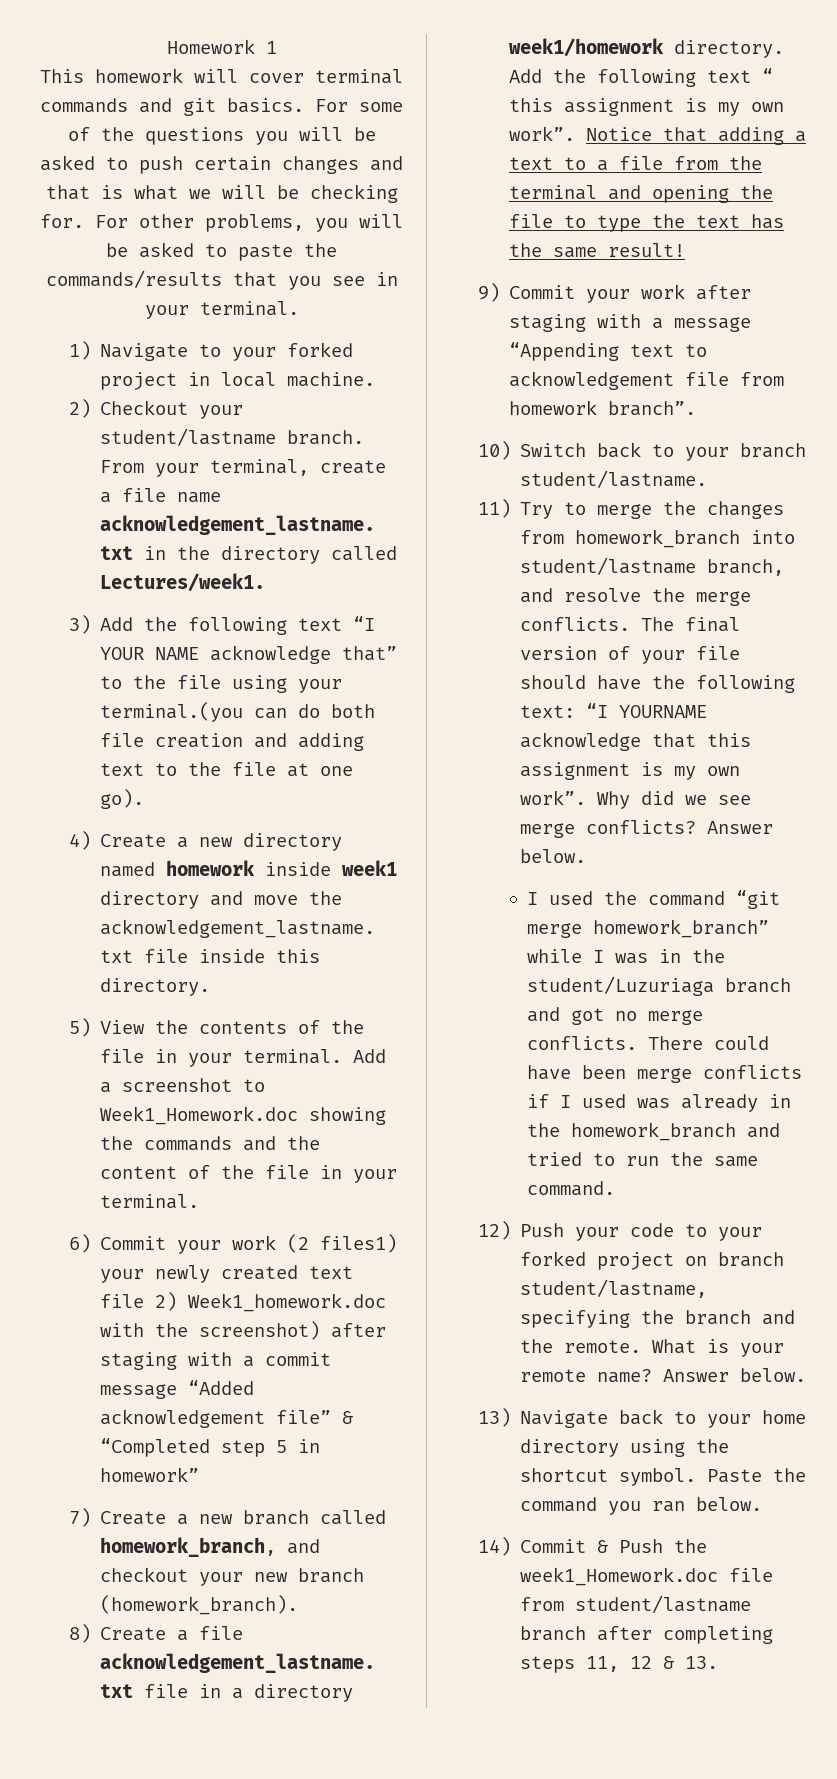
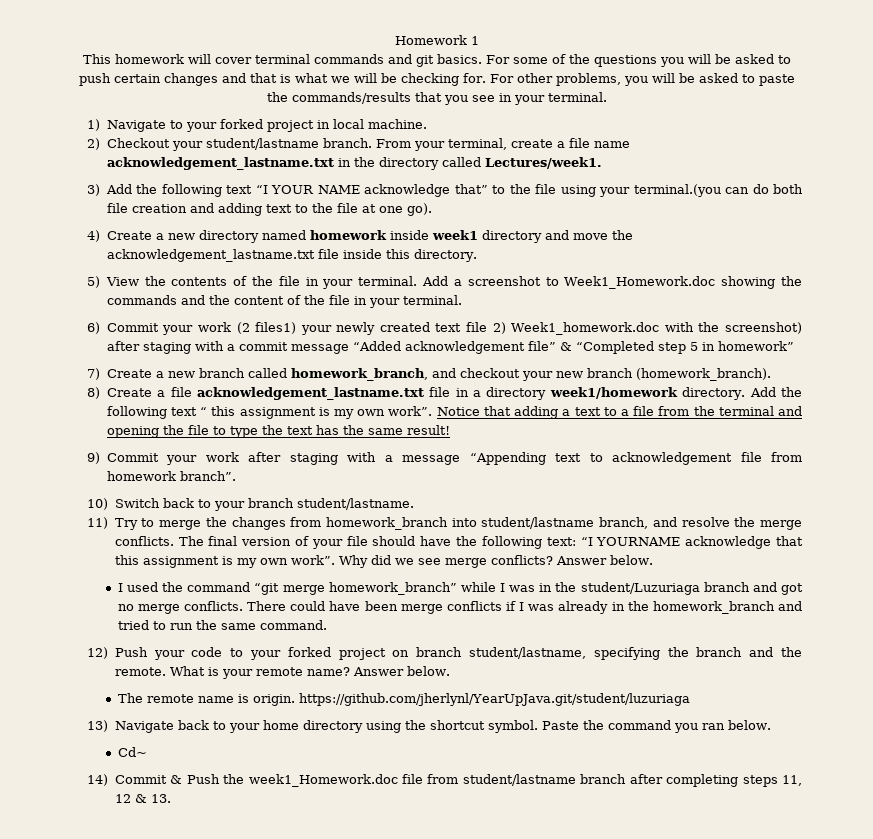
[582,1094,627,1108] used -> (525, 606) none
(807, 1375) none -> [117,693,690,706] // The remote name is origin. https://github.com/jherlynl/YearUpJava.git/student/luzuriaga
(763, 1504) none -> [117,747,147,757] // Cd~

